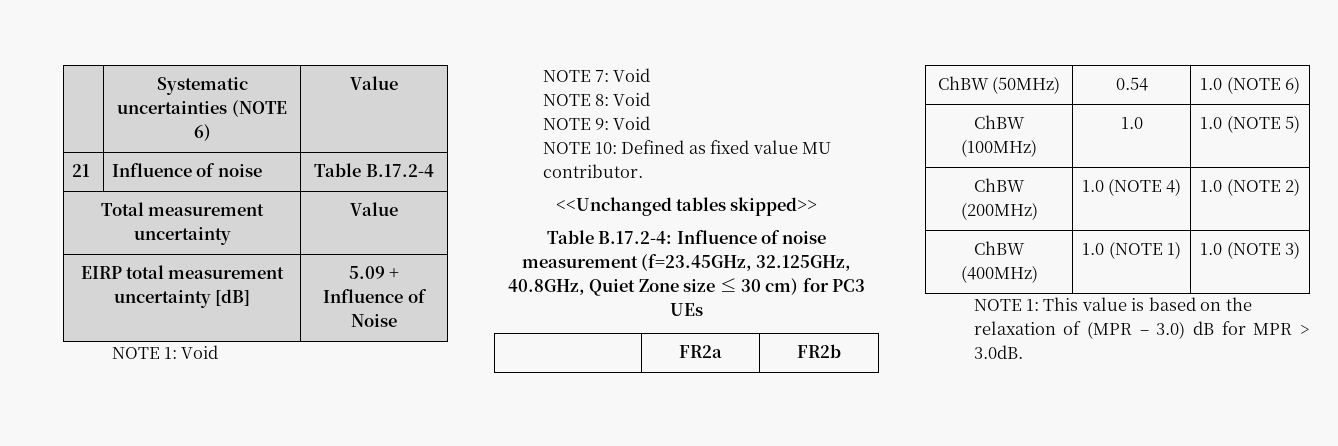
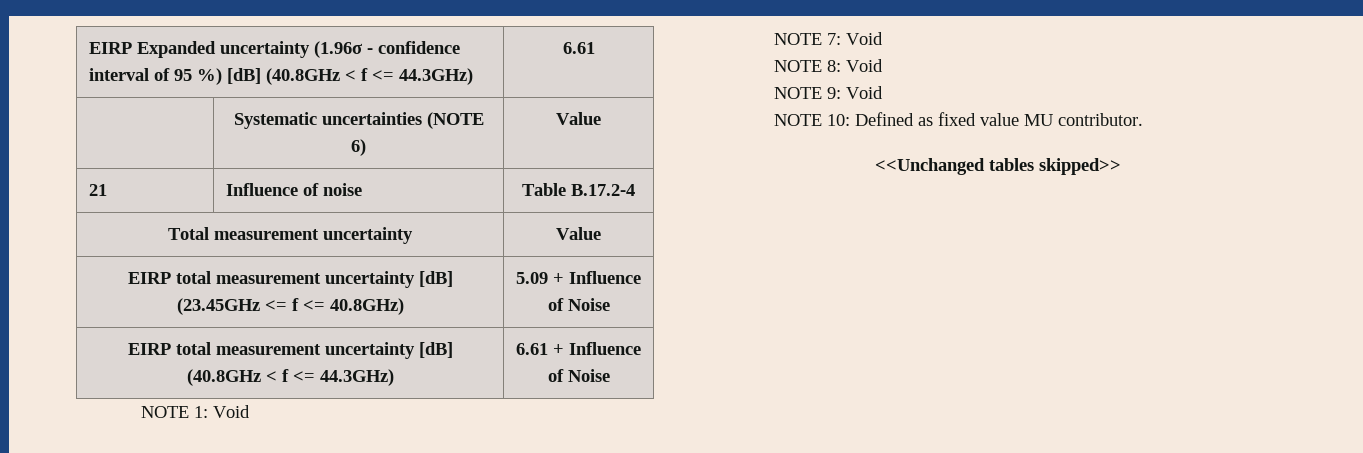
(156, 86) none -> [88,41,460,58] [88,68,473,85] [562,42,595,54] EIRP Expanded uncertainty (1.96σ - confidence interval of 95 %) [dB] (40.8GHz < f <= 44.3GHz) | 6.61 //
(251, 297) none -> [176,298,404,315] (23.45GHz <= f <= 40.8GHz)
(397, 320) none -> [127,342,453,359] [186,369,394,386] [516,342,641,355] [547,369,610,382] // EIRP total measurement uncertainty [dB] (40.8GHz < f <= 44.3GHz) | 6.61 + Influence of Noise
[546,230,827,244] [521,254,852,271] [507,278,866,296] [670,303,703,316] [679,345,722,358] [797,344,841,358] [937,76,1061,94] [1115,77,1148,91] [1200,76,1300,94] [974,115,1025,129] [961,139,1037,157] [1120,117,1143,129] [1200,115,1300,133] [974,178,1025,192] [960,202,1038,220] [1081,178,1182,196] [1200,178,1300,196] [974,241,1025,255] [960,265,1038,283] [1082,241,1181,259] [1200,241,1300,259] [973,297,1252,311] [973,321,1310,339] [973,345,1023,359] // Table B.17.2-4: Influence of noise measurement (f=23.45GHz, 32.125GHz, 40.8GHz, Quiet Zone size ≤ 30 cm) for PC3 UEs // | FR2a | FR2b // ChBW (50MHz) | 0.54 | 1.0 (NOTE 6) // ChBW (100MHz) | 1.0 | 1.0 (NOTE 5) // ChBW (200MHz) | 1.0 (NOTE 4) | 1.0 (NOTE 2) // ChBW (400MHz) | 1.0 (NOTE 1) | 1.0 (NOTE 3) // NOTE 1: This value is based on the relaxation of (MPR – 3.0) dB for MPR > 3.0dB. -> (1121, 166) none

